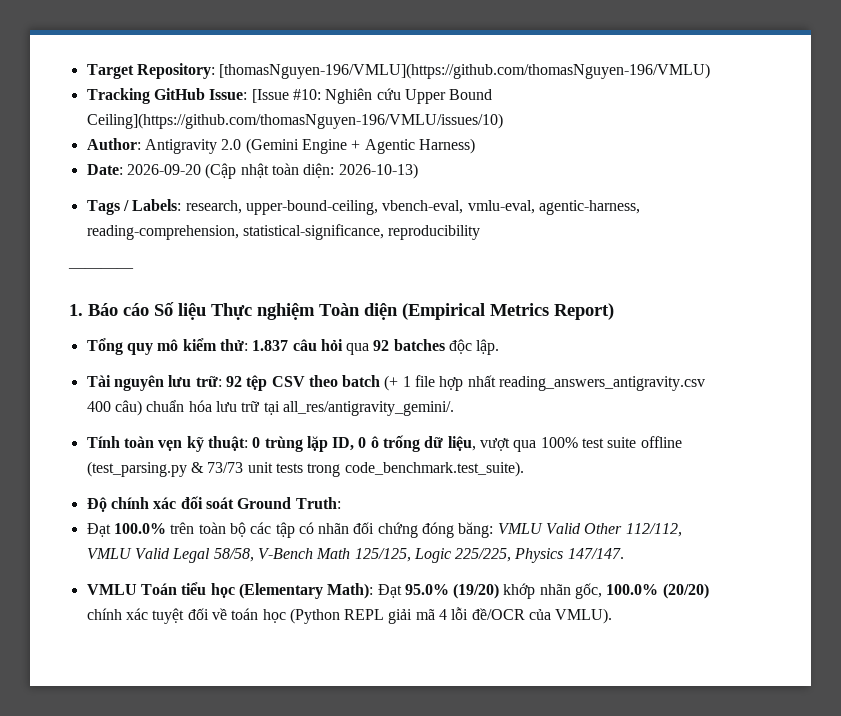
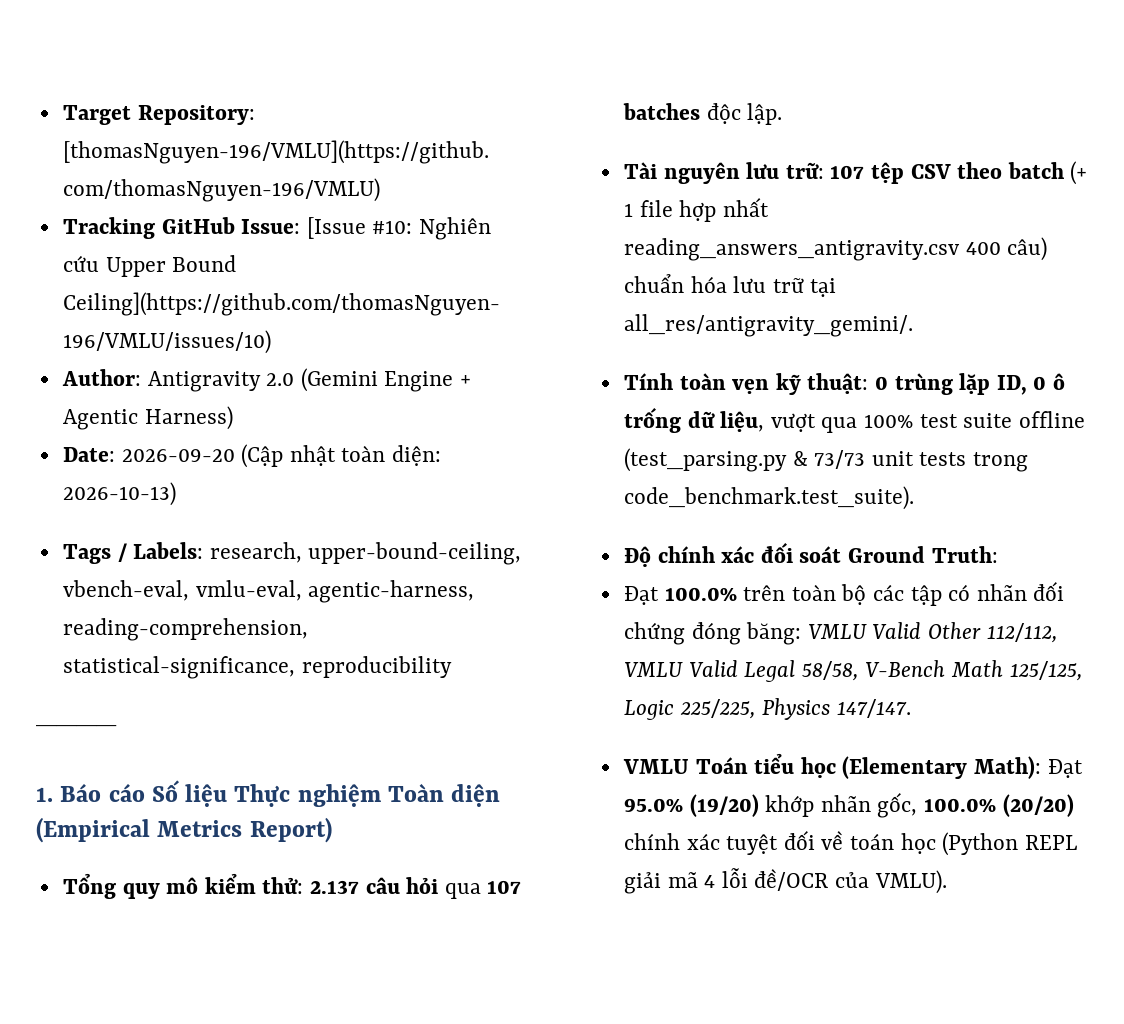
[252,340,289,351] 1.837 -> [310,880,360,894] 2.137
[373,340,390,351] 92 -> [487,880,522,894] 107
[225,376,242,387] 92 -> [830,165,865,179] 107

